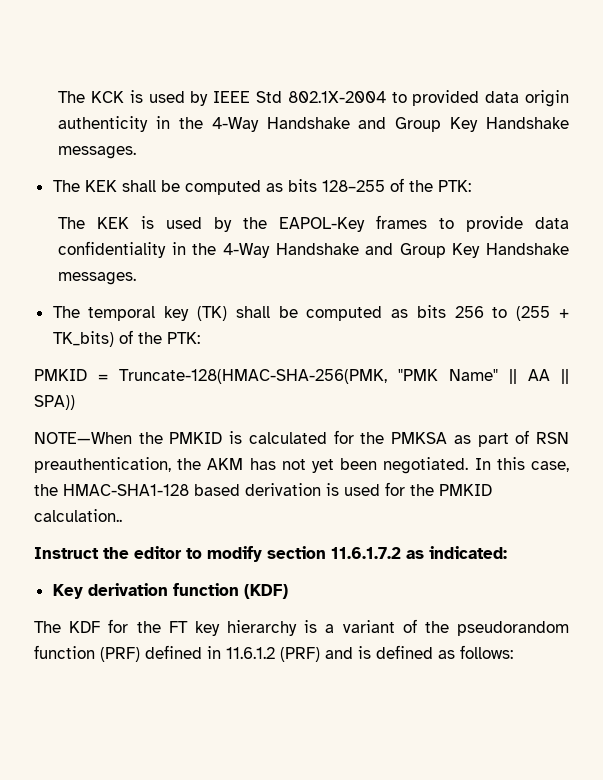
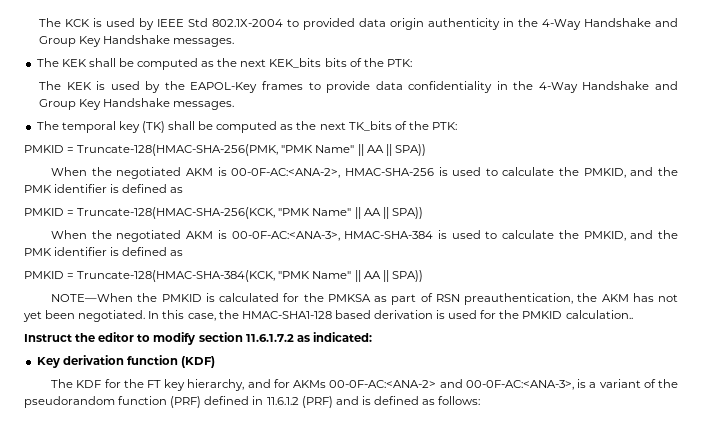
[287,179,385,192] bits 128–255 -> [217,58,347,68] the next KEK_bits bits
[416,305,569,321] [52,331,114,347] bits 256 to (255 + TK_bits) -> [296,121,392,131] the next TK_bits
(75, 402) none -> [51,167,678,179] [24,184,184,193] [24,207,423,219] [51,230,678,242] [24,247,184,256] [24,270,423,282] // When the negotiated AKM is 00-0F-AC:<ANA-2>, HMAC-SHA-256 is used to calculate the PMKID, and the PMK identifier is defined as // PMKID = Truncate-128(HMAC-SHA-256(KCK, "PMK Name" || AA || SPA)) // When the negotiated AKM is 00-0F-AC:<ANA-3>, HMAC-SHA-384 is used to calculate the PMKID, and the PMK identifier is defined as // PMKID = Truncate-128(HMAC-SHA-384(KCK, "PMK Name" || AA || SPA))
[226,620,297,636] hierarchy -> [187,379,574,391] hierarchy, and for AKMs 00-0F-AC:<ANA-2> and 00-0F-AC:<ANA-3>,

